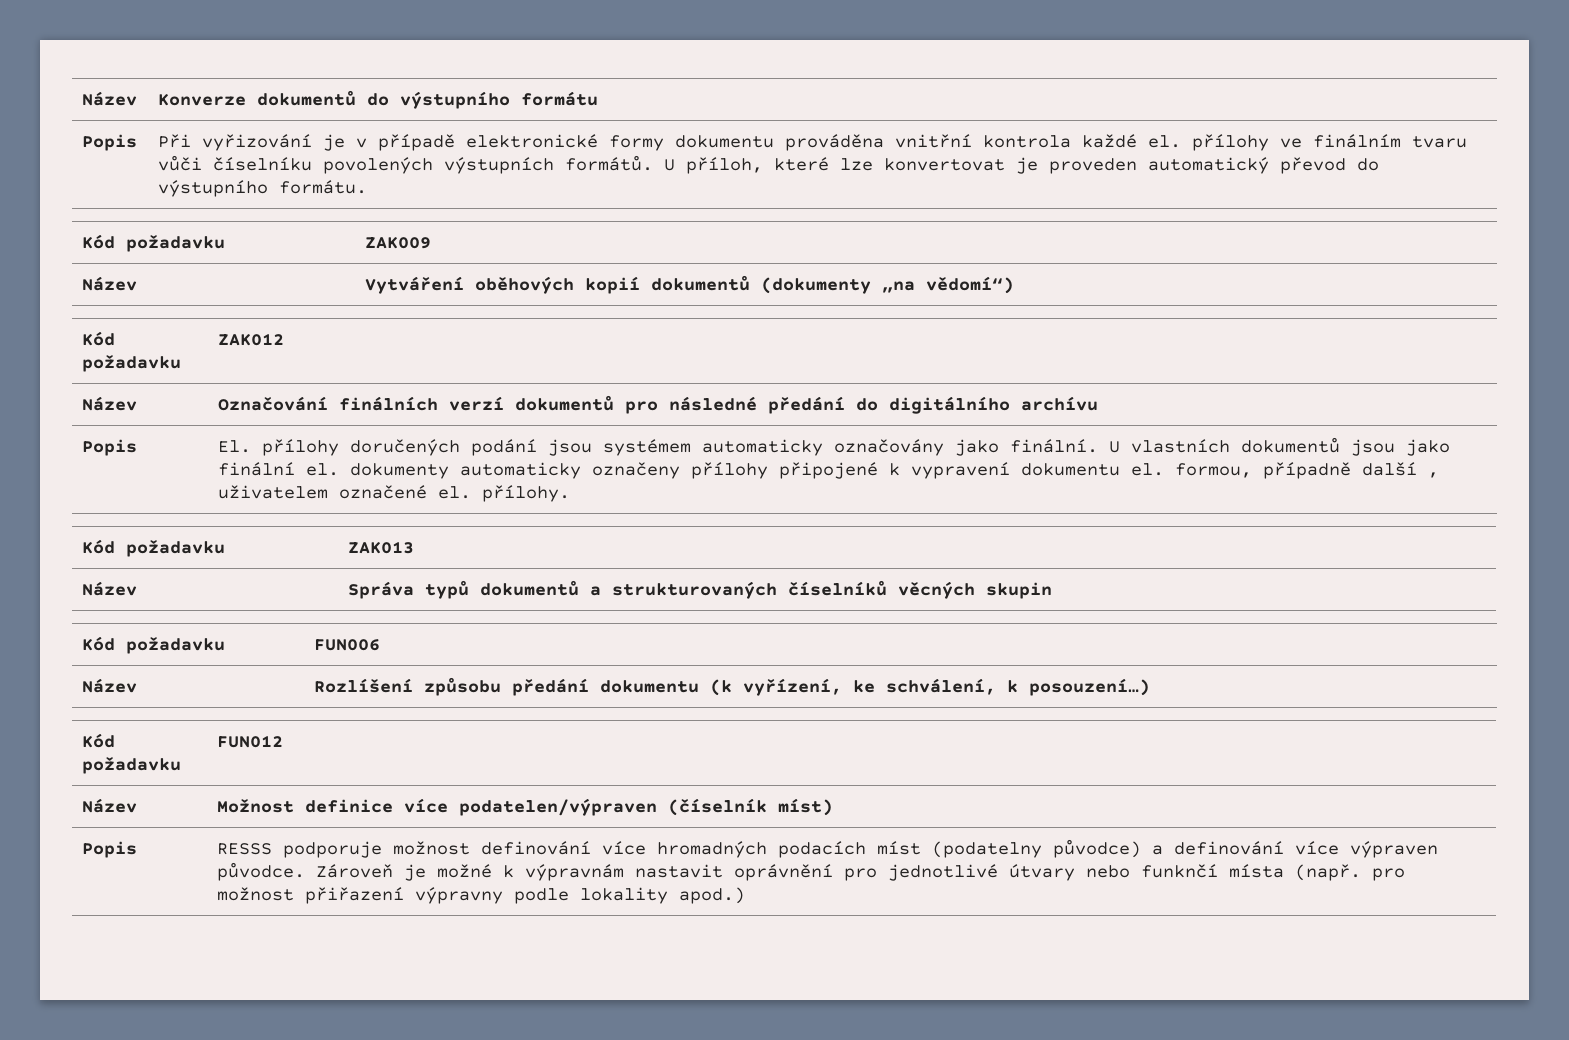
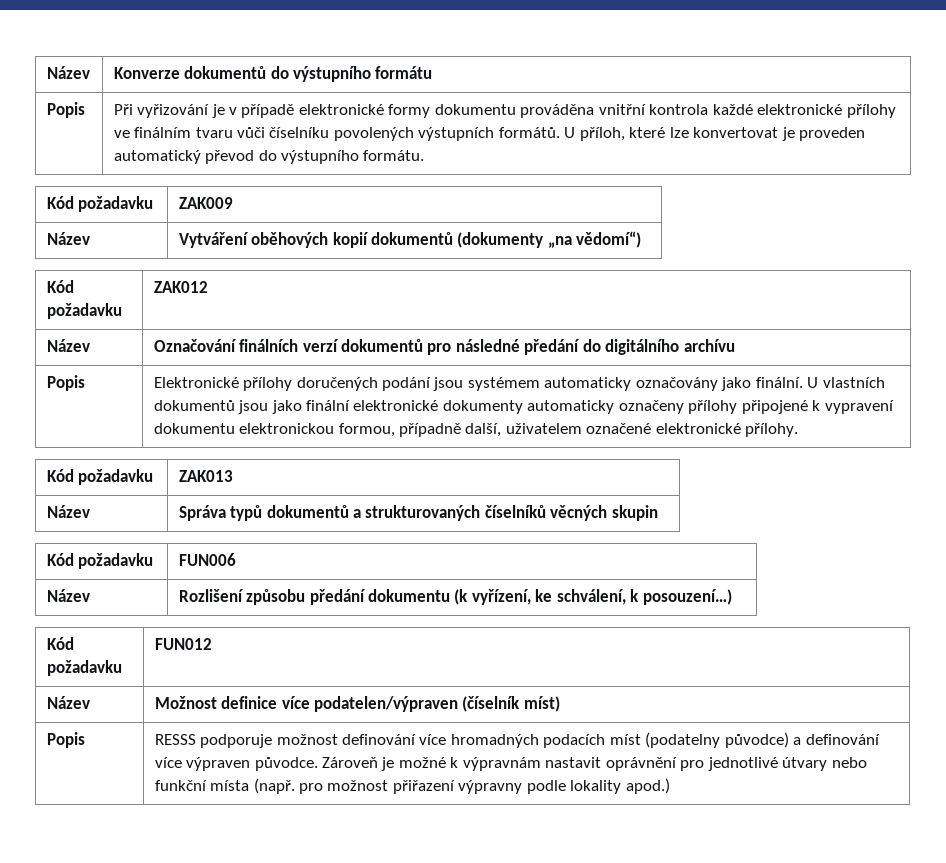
[1148,135,1182,148] el. -> [757,104,843,115] elektronické
[218,440,252,453] El. -> [153,377,239,388] Elektronické
[306,463,340,476] el. -> [353,400,439,411] elektronické
[1131,463,1165,476] el. -> [239,423,335,434] elektronickou
[1362,462,1440,478] další , -> [465,423,502,437] další,
[438,486,472,499] el. -> [655,423,741,434] elektronické
[314,678,414,693] Rozlíšení -> [178,589,244,602] Rozlišení
[1141,864,1219,878] funknčí -> [154,780,207,791] funkční

